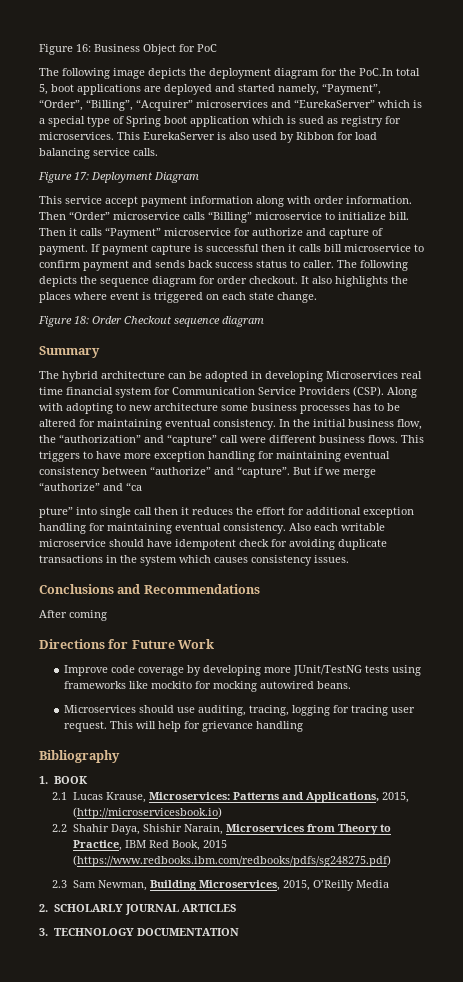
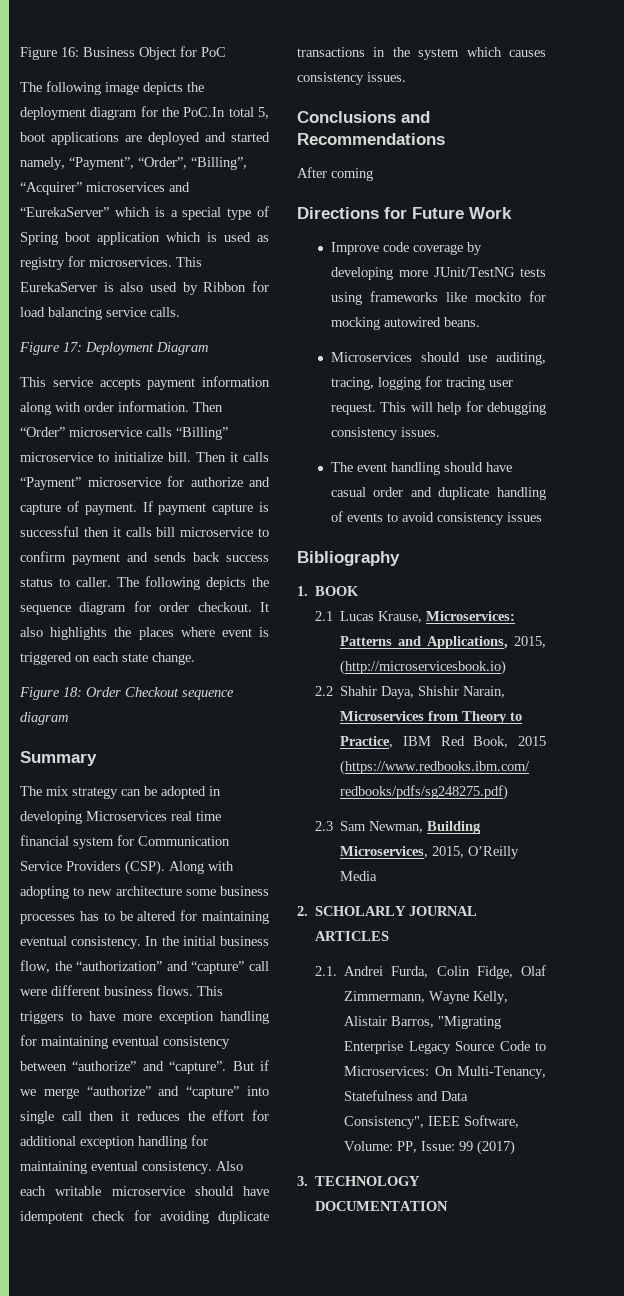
[299,116,324,124] sued -> [224,232,251,242] used
[105,196,138,207] accept -> [99,378,141,390] accepts
[62,371,165,382] hybrid architecture -> [46,786,118,799] mix strategy
[126,482,142,491] [39,507,73,518] “ca // pture” -> [186,1086,240,1099] “capture”
[202,721,304,732] grievance handling -> [487,402,546,415] [330,427,440,440] [330,462,512,475] [330,487,546,500] [330,511,542,525] debugging consistency issues. // The event handling should have casual order and duplicate handling of events to avoid consistency issues
(236, 908) none -> [314,965,546,979] [344,991,509,1004] [344,1016,502,1029] [344,1041,546,1054] [344,1066,546,1079] [344,1090,469,1101] [344,1115,520,1129] [344,1140,516,1155] // 2.1. Andrei Furda, Colin Fidge, Olaf Zimmermann, Wayne Kelly, Alistair Barros, "Migrating Enterprise Legacy Source Code to Microservices: On Multi-Tenancy, Statefulness and Data Consistency", IEEE Software, Volume: PP, Issue: 99 (2017)

